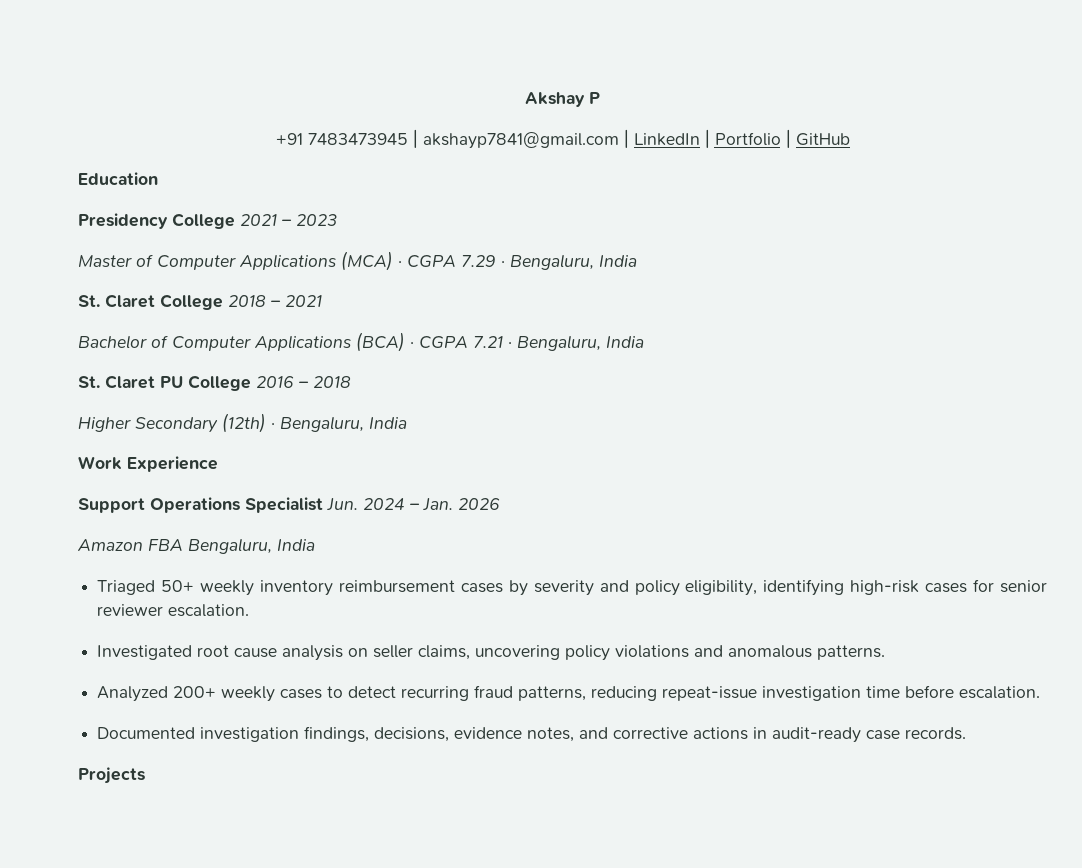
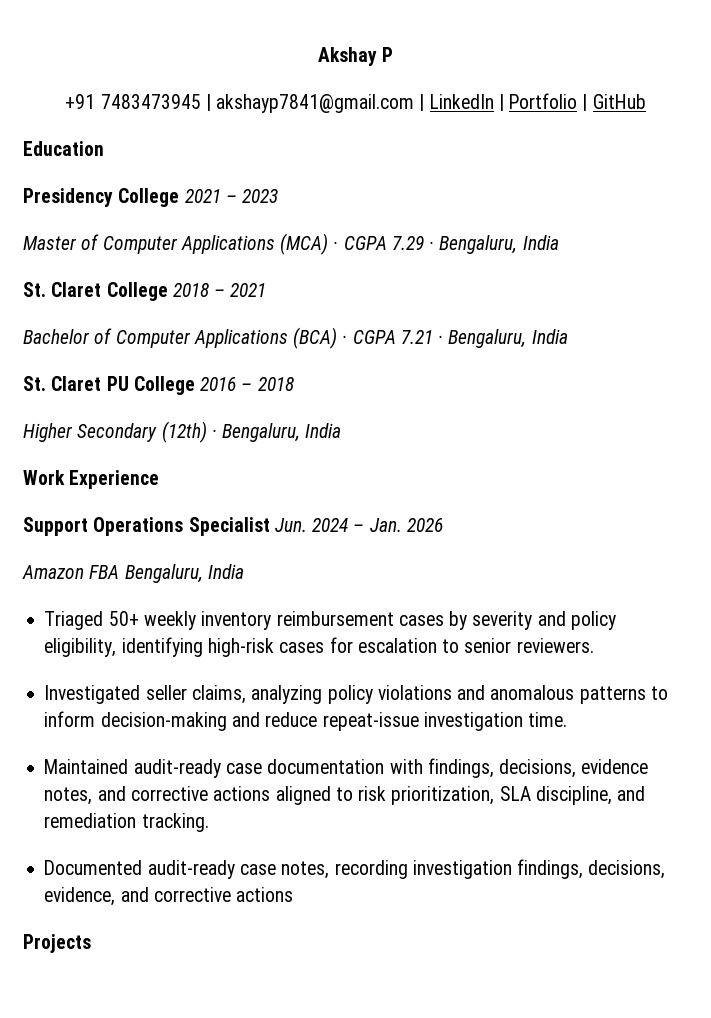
[999,580,1047,593] [97,604,250,617] [97,645,369,661] senior reviewer escalation. // Investigated root cause analysis on -> [357,638,594,653] [44,685,141,704] escalation to senior reviewers. // Investigated
[475,645,561,660] uncovering -> [251,685,323,704] analyzing
[817,645,886,660] [97,685,1041,702] [97,727,300,742] patterns. // Analyzed 200+ weekly cases to detect recurring fraud patterns, reducing repeat-issue investigation time before escalation. // Documented investigation -> [579,686,668,704] [44,711,568,731] [44,759,423,778] patterns to inform decision-making and reduce repeat-issue investigation time. // Maintained audit-ready case documentation with
[753,727,967,743] in audit-ready case records. -> [275,786,646,805] [44,813,209,832] [44,859,666,879] [44,887,294,906] aligned to risk prioritization, SLA discipline, and remediation tracking. // Documented audit-ready case notes, recording investigation findings, decisions, evidence, and corrective actions

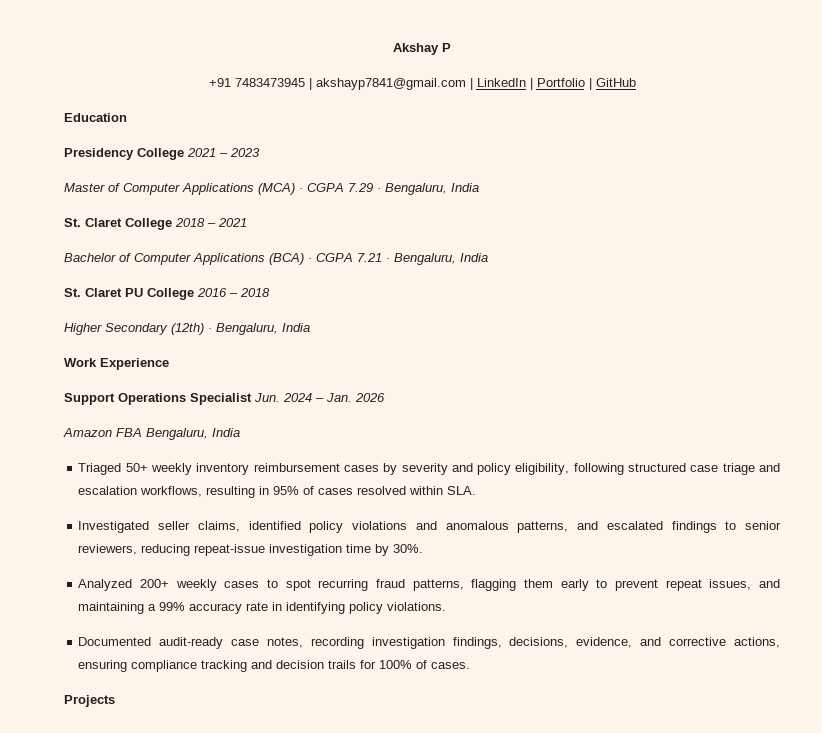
[121,637,594,657] identifying high-risk cases for escalation to senior reviewers. -> [573,463,781,475] [78,486,477,498] following structured case triage and escalation workflows, resulting in 95% of cases resolved within SLA.
[251,685,323,704] analyzing -> [248,521,301,530] identified
[579,686,668,704] [44,711,568,731] [44,758,649,778] [44,786,646,805] [44,813,209,832] patterns to inform decision-making and reduce repeat-issue investigation time. // Maintained audit-ready case documentation with findings, decisions, evidence notes, and corrective actions aligned to risk prioritization, SLA discipline, and remediation tracking. -> [517,521,782,533] [78,544,424,556] [78,579,781,591] [78,602,447,614] patterns, and escalated findings to senior reviewers, reducing repeat-issue investigation time by 30%. // Analyzed 200+ weekly cases to spot recurring fraud patterns, flagging them early to prevent repeat issues, and maintaining a 99% accuracy rate in identifying policy violations.
[236,887,294,902] actions -> [734,637,780,648] [78,660,471,672] actions, ensuring compliance tracking and decision trails for 100% of cases.

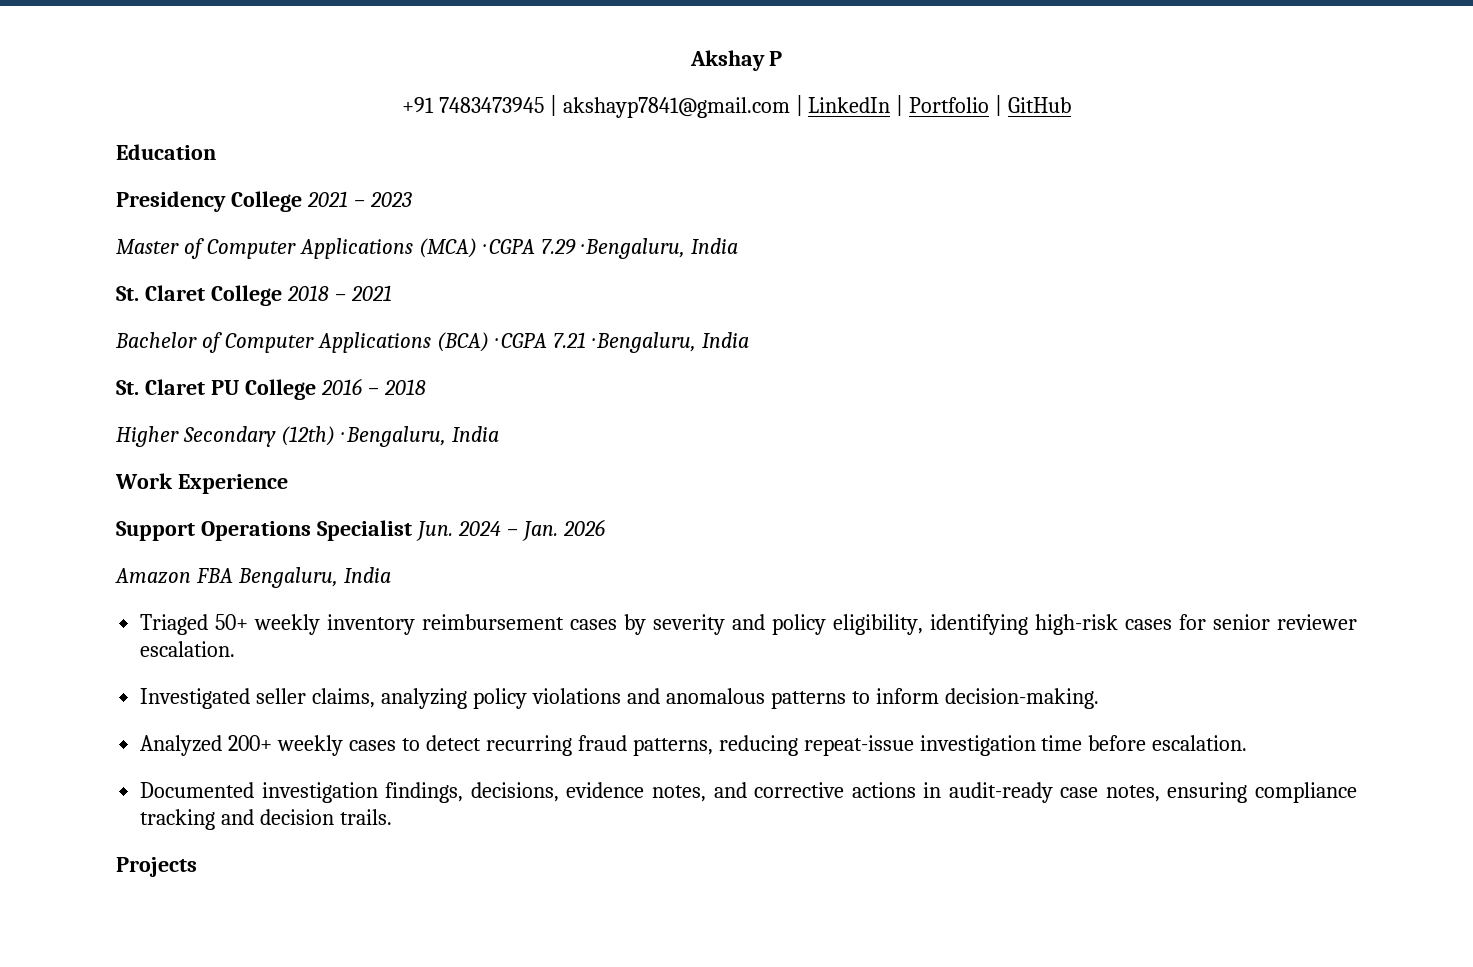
[573,463,781,475] [78,486,477,498] following structured case triage and escalation workflows, resulting in 95% of cases resolved within SLA. -> [930,614,1357,635] [140,641,236,657] identifying high-risk cases for senior reviewer escalation.
[248,521,301,530] identified -> [381,688,468,709] analyzing
[517,521,782,533] [78,544,424,556] patterns, and escalated findings to senior reviewers, reducing repeat-issue investigation time by 30%. -> [770,688,1099,709] patterns to inform decision-making.
[285,579,311,591] spot -> [425,735,481,751] detect
[471,579,781,591] [78,602,447,614] [78,637,780,649] flagging them early to prevent repeat issues, and maintaining a 99% accuracy rate in identifying policy violations. // Documented audit-ready case notes, recording investigation findings, decisions, evidence, and corrective actions, -> [718,735,1248,756] [140,782,1160,803] reducing repeat-issue investigation time before escalation. // Documented investigation findings, decisions, evidence notes, and corrective actions in audit-ready case notes,
[328,660,471,669] trails for 100% of cases. -> [340,809,393,825] trails.

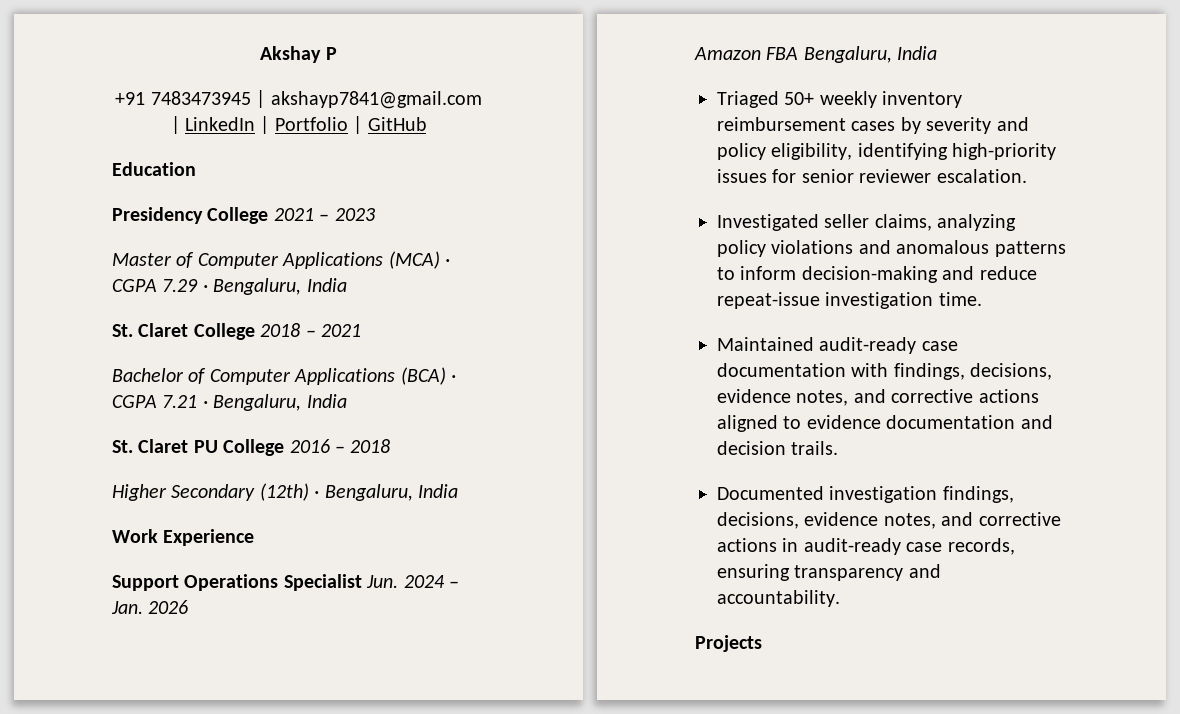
[1035,614,1173,635] high-risk cases -> [952,143,1057,160] [717,169,767,183] high-priority issues
[944,688,1099,709] [140,735,1248,756] decision-making. // Analyzed 200+ weekly cases to detect recurring fraud patterns, reducing repeat-issue investigation time before escalation. -> [801,266,1037,283] [717,292,982,309] [717,337,958,354] [717,363,1053,380] [717,389,1039,406] [717,415,1053,432] [717,441,839,455] decision-making and reduce repeat-issue investigation time. // Maintained audit-ready case documentation with findings, decisions, evidence notes, and corrective actions aligned to evidence documentation and decision trails.
[1105,782,1357,803] [140,809,393,830] notes, ensuring compliance tracking and decision trails. -> [947,538,1015,555] [717,564,941,581] [717,590,840,607] records, ensuring transparency and accountability.

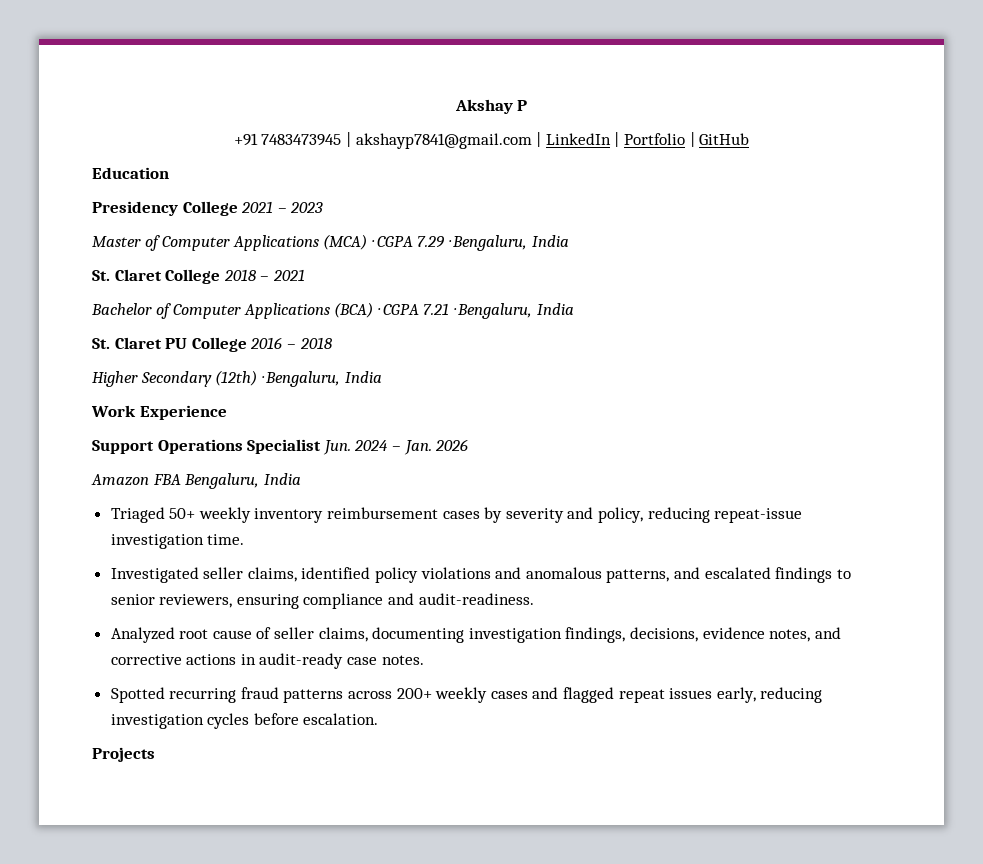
[717,143,1057,160] [717,169,1027,183] policy eligibility, identifying high-priority issues for senior reviewer escalation. -> [598,507,803,523] [110,534,245,549] policy, reducing repeat-issue investigation time.
[937,214,1017,231] analyzing -> [301,567,371,579] identified
[994,241,1066,257] [717,266,1037,283] [717,292,982,309] [717,337,958,354] [717,363,1053,380] [717,389,1039,406] [717,415,1053,432] [717,441,839,455] [717,486,824,500] patterns to inform decision-making and reduce repeat-issue investigation time. // Maintained audit-ready case documentation with findings, decisions, evidence notes, and corrective actions aligned to evidence documentation and decision trails. // Documented -> [606,567,851,583] [110,593,534,609] [110,627,465,643] patterns, and escalated findings to senior reviewers, ensuring compliance and audit-readiness. // Analyzed root cause of seller claims, documenting
[947,538,1015,555] [717,564,941,581] [717,590,840,607] records, ensuring transparency and accountability. -> [381,655,424,665] [110,687,823,703] [110,713,379,729] notes. // Spotted recurring fraud patterns across 200+ weekly cases and flagged repeat issues early, reducing investigation cycles before escalation.

